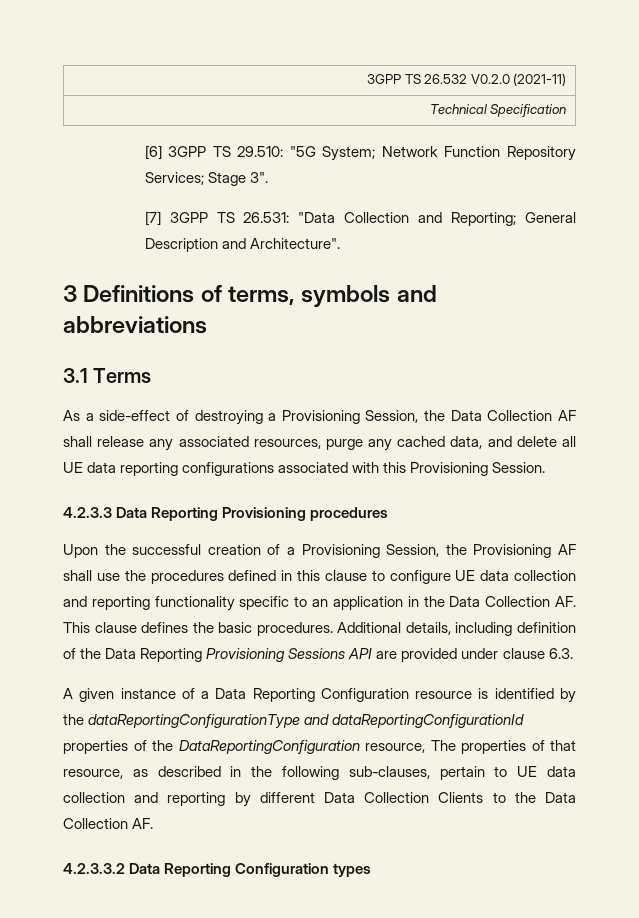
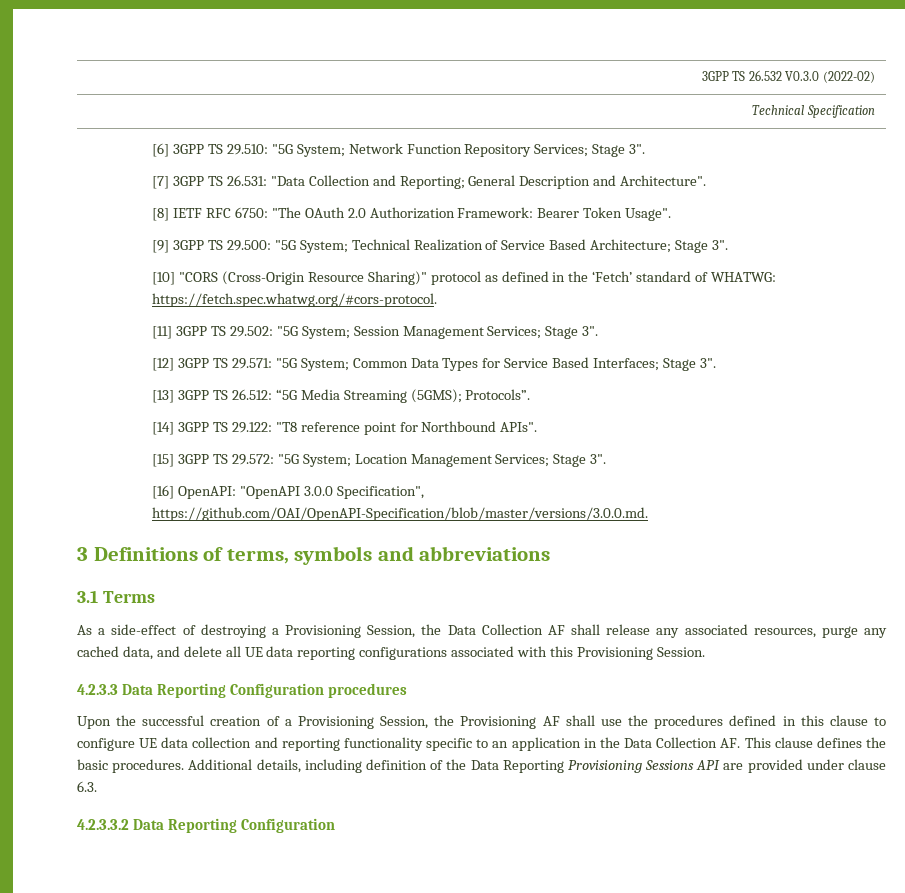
[470,73,567,86] V0.2.0 (2021-11) -> [785,71,875,83] V0.3.0 (2022-02)
(340, 243) none -> [152,207,672,221] [152,239,729,253] [152,271,777,285] [152,293,438,307] [152,326,599,339] [152,357,716,371] [152,389,531,403] [152,421,538,435] [152,454,607,467] [152,485,424,499] [152,507,649,521] // [8] IETF RFC 6750: "The OAuth 2.0 Authorization Framework: Bearer Token Usage". // [9] 3GPP TS 29.500: "5G System; Technical Realization of Service Based Architecture; Stage 3". // [10] "CORS (Cross-Origin Resource Sharing)" protocol as defined in the ‘Fetch’ standard of WHATWG: https://fetch.spec.whatwg.org/#cors-protocol. // [11] 3GPP TS 29.502: "5G System; Session Management Services; Stage 3". // [12] 3GPP TS 29.571: "5G System; Common Data Types for Service Based Interfaces; Stage 3". // [13] 3GPP TS 26.512: “5G Media Streaming (5GMS); Protocols”. // [14] 3GPP TS 29.122: "T8 reference point for Northbound APIs". // [15] 3GPP TS 29.572: "5G System; Location Management Services; Stage 3". // [16] OpenAPI: "OpenAPI 3.0.0 Specification", https://github.com/OAI/OpenAPI-Specification/blob/master/versions/3.0.0.md.
[222,507,307,521] Provisioning -> [229,683,324,698] Configuration
[63,688,576,703] [63,714,525,729] [63,740,576,754] [63,766,576,780] [63,792,576,807] [63,818,154,829] // A given instance of a Data Reporting Configuration resource is identified by the dataReportingConfigurationType and dataReportingConfigurationId properties of the DataReportingConfiguration resource, The properties of that resource, as described in the following sub-clauses, pertain to UE data collection and reporting by different Data Collection Clients to the Data Collection AF. -> (97, 786) none
[333,863,372,877] types -> (335, 825) none

